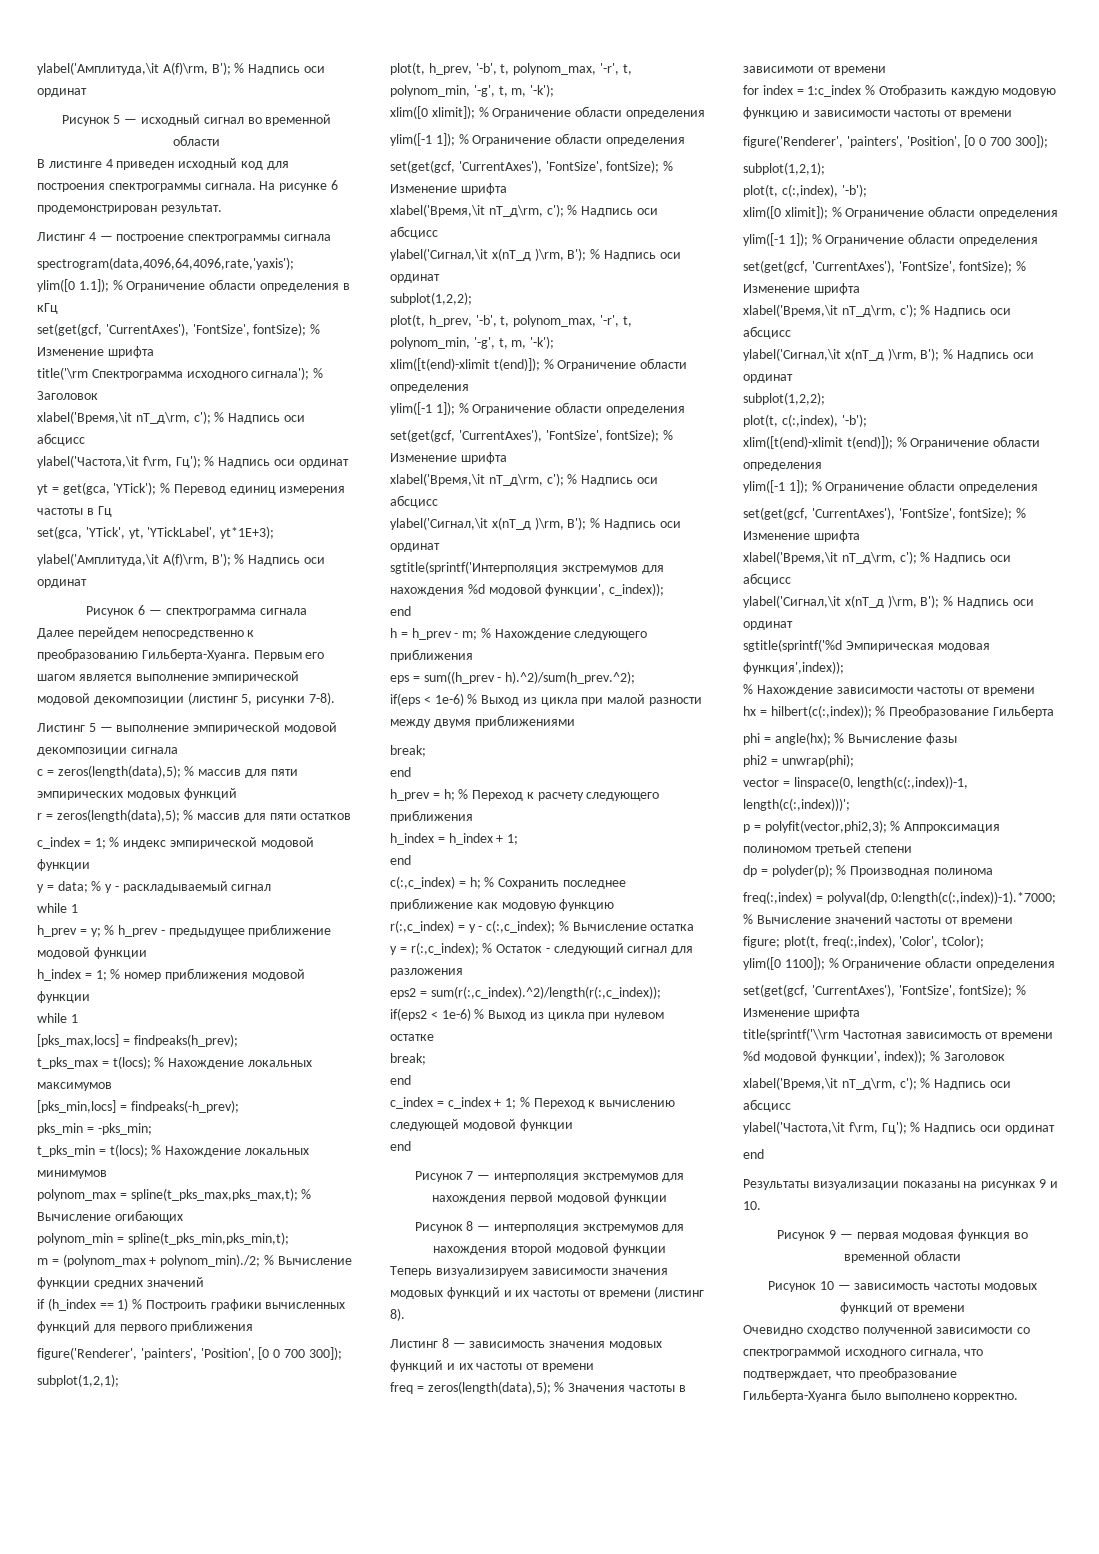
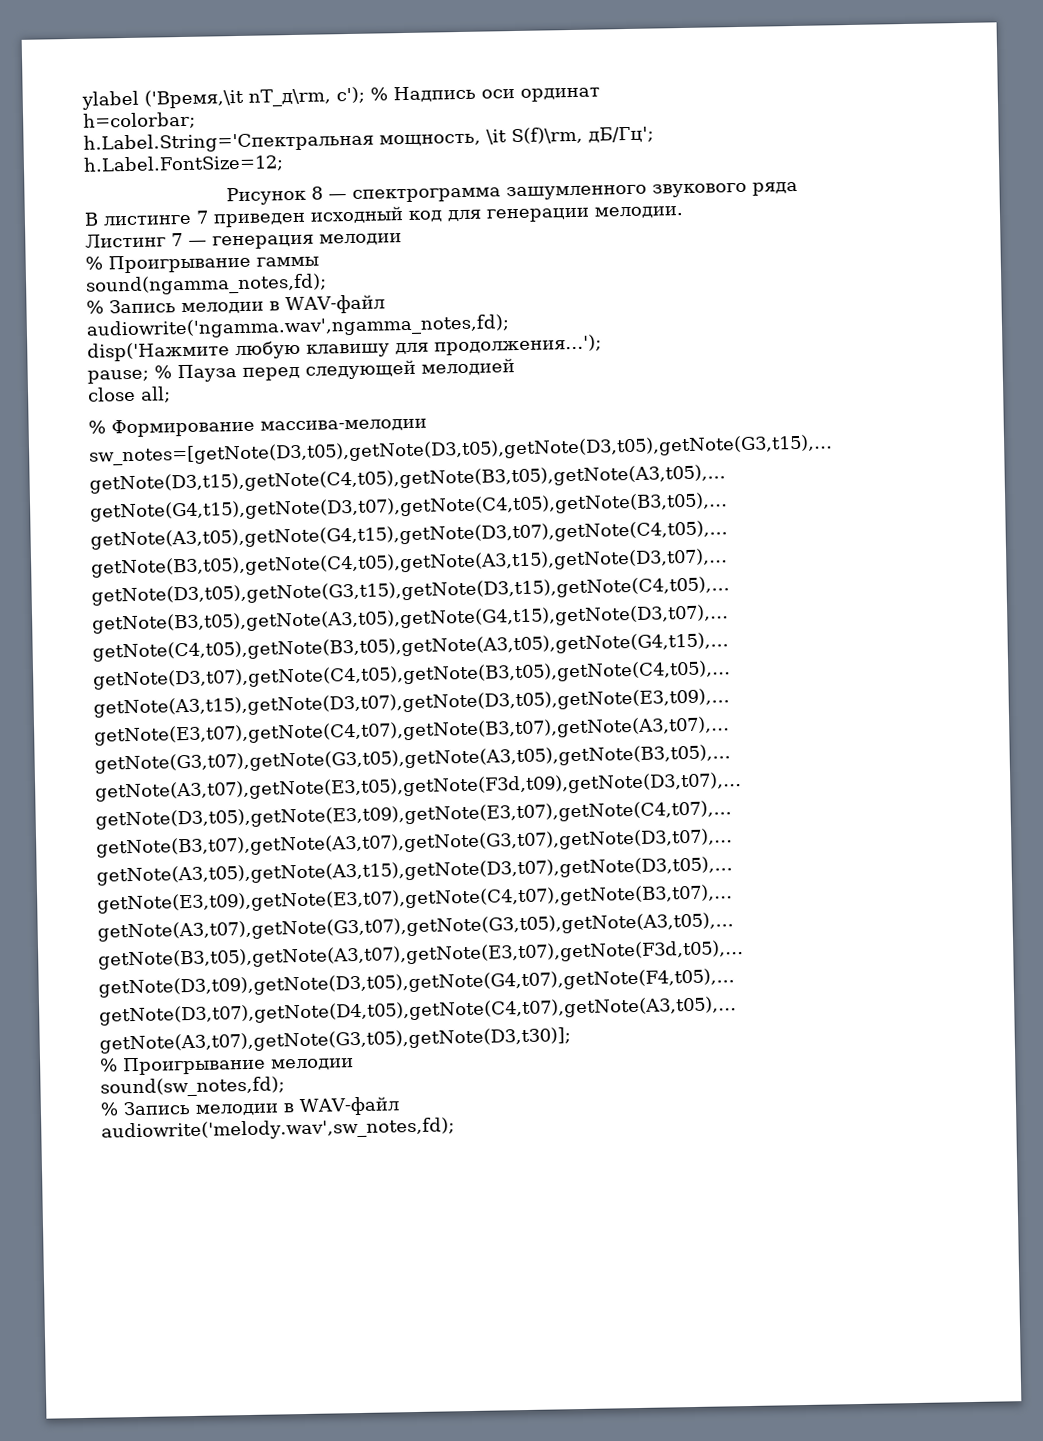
[37,62,325,75] [37,88,87,97] [61,114,332,126] [173,135,220,146] ylabel('Амплитуда,\it A(f)\rm, В'); % Надпись оси ординат // Рисунок 5 — исходный сигнал во временной области -> [81,85,600,110] [83,111,196,130] [83,126,654,154] [83,154,284,174] [226,181,798,206] ylabel ('Время,\it nT_д\rm, с'); % Надпись оси ординат // h=colorbar; // h.Label.String='Спектральная мощность, \it S(f)\rm, дБ/Гц'; // h.Label.FontSize=12; // Рисунок 8 — спектрограмма зашумленного звукового ряда
[105,159,113,168] 4 -> [196,210,209,224] 7
[37,180,338,192] [37,205,222,214] [37,232,331,243] [37,257,294,270] [37,279,350,292] [37,303,58,314] [37,323,321,336] [37,346,154,358] [37,367,324,380] [37,391,98,400] [37,411,305,424] [37,433,85,446] [37,455,349,468] [37,482,346,495] [37,506,112,517] [37,526,275,539] [37,553,325,566] [37,579,87,588] [86,605,307,617] [37,627,255,639] [37,648,325,661] [37,671,300,683] [37,692,335,705] [37,722,337,734] [37,747,178,756] [37,765,298,778] [37,788,237,800] [37,809,352,822] [37,837,314,849] [37,859,90,871] [37,881,272,893] [37,903,78,913] [37,924,332,937] [37,947,147,959] [37,968,305,981] [37,991,90,1003] [37,1013,78,1023] [37,1034,238,1047] [37,1056,312,1069] [37,1082,112,1091] [37,1100,239,1113] [37,1123,152,1135] [37,1144,309,1157] [37,1170,107,1179] [37,1188,312,1201] [37,1210,183,1223] [37,1232,289,1245] [37,1254,352,1267] [37,1277,204,1289] [37,1298,346,1311] [37,1320,254,1333] [37,1347,342,1360] [37,1374,119,1387] [390,62,632,75] [390,84,555,97] [390,106,705,119] [390,133,685,146] [390,160,674,173] [390,183,507,195] [390,204,658,217] [390,226,438,239] [390,248,681,261] [390,274,440,283] [390,292,472,305] [390,314,632,327] [390,336,555,349] [390,358,688,371] [390,384,469,393] [390,402,685,415] [390,429,674,442] [390,452,507,464] [390,473,658,486] [390,495,438,508] [390,517,681,530] [390,543,440,552] [390,561,664,574] [390,583,665,596] [390,606,411,616] [390,628,648,640] [390,649,473,662] [390,671,636,684] [390,693,703,706] [390,715,575,728] [390,745,426,757] [390,767,411,777] [390,789,660,801] [390,810,473,823] [390,833,519,845] [390,855,411,865] [390,876,626,889] [390,898,615,911] [390,920,695,933] [390,942,694,955] [390,968,463,977] [390,986,661,999] [390,1008,665,1021] [390,1034,434,1041] [390,1053,426,1065] [390,1075,411,1085] [390,1097,676,1109] [390,1119,573,1131] [390,1141,411,1151] [414,1171,685,1182] [432,1192,667,1204] [414,1221,685,1233] [433,1243,666,1255] [390,1266,669,1277] [390,1286,705,1299] [390,1308,405,1321] [390,1338,662,1350] [390,1360,594,1372] [390,1381,686,1394] [743,66,886,75] [743,84,1057,97] [743,107,1012,119] [743,135,1048,148] [743,162,825,175] [743,184,867,197] [743,206,1058,219] [743,233,1038,246] [743,260,1027,273] [743,283,860,295] [743,304,1011,317] [743,326,791,339] [743,348,1034,361] [743,374,793,383] [743,392,825,405] [743,414,867,427] [743,436,1041,449] [743,462,822,471] [743,480,1038,493] [743,507,1027,520] [743,530,860,542] [743,551,1011,564] [743,573,791,586] [743,595,1034,608] [743,621,793,630] [743,639,990,652] [743,661,844,674] [743,684,1035,696] [743,705,1054,718] [743,732,957,745] [743,754,854,767] [743,776,969,789] [743,798,850,811] [743,820,1001,833] [743,843,912,855] [743,864,993,877] [743,891,1057,904] [743,914,1013,926] [743,935,985,948] [743,957,1055,970] [743,984,1027,997] [743,1007,860,1019] [743,1028,1054,1041] [743,1050,1005,1063] [743,1077,1011,1090] [743,1099,791,1112] [743,1121,1055,1134] [743,1149,764,1159] [743,1179,1058,1190] [743,1201,761,1210] [777,1229,1028,1241] [844,1250,961,1263] [768,1281,1037,1292] [840,1302,965,1314] [743,1324,1031,1336] [743,1346,984,1358] [743,1367,957,1380] [743,1389,1019,1402] построения спектрограммы сигнала. На рисунке 6 продемонстрирован результат. // Листинг 4 — построение спектрограммы сигнала // spectrogram(data,4096,64,4096,rate,'yaxis'); // ylim([0 1.1]); % Ограничение области определения в кГц // set(get(gcf, 'CurrentAxes'), 'FontSize', fontSize); % Изменение шрифта // title('\rm Спектрограмма исходного сигнала'); % Заголовок // xlabel('Время,\it nT_д\rm, с'); % Надпись оси абсцисс // ylabel('Частота,\it f\rm, Гц'); % Надпись оси ординат // yt = get(gca, 'YTick'); % Перевод единиц измерения частоты в Гц // set(gca, 'YTick', yt, 'YTickLabel', yt*1E+3); // ylabel('Амплитуда,\it A(f)\rm, В'); % Надпись оси ординат // Рисунок 6 — спектрограмма сигнала // Далее перейдем непосредственно к преобразованию Гильберта-Хуанга. Первым его шагом является выполнение эмпирической модовой декомпозиции (листинг 5, рисунки 7-8). // Листинг 5 — выполнение эмпирической модовой декомпозиции сигнала // c = zeros(length(data),5); % массив для пяти эмпирических модовых функций // r = zeros(length(data),5); % массив для пяти остатков // c_index = 1; % индекс эмпирической модовой функции // y = data; % y - раскладываемый сигнал // while 1 // h_prev = y; % h_prev - предыдущее приближение модовой функции // h_index = 1; % номер приближения модовой функции // while 1 // [pks_max,locs] = findpeaks(h_prev); // t_pks_max = t(locs); % Нахождение локальных максимумов // [pks_min,locs] = findpeaks(-h_prev); // pks_min = -pks_min; // t_pks_min = t(locs); % Нахождение локальных минимумов // polynom_max = spline(t_pks_max,pks_max,t); % Вычисление огибающих // polynom_min = spline(t_pks_min,pks_min,t); // m = (polynom_max + polynom_min)./2; % Вычисление функции средних значений // if (h_index == 1) % Построить графики вычисленных функций для первого приближения // figure('Renderer', 'painters', 'Position', [0 0 700 300]); // subplot(1,2,1); // plot(t, h_prev, '-b', t, polynom_max, '-r', t, polynom_min, '-g', t, m, '-k'); // xlim([0 xlimit]); % Ограничение области определения // ylim([-1 1]); % Ограничение области определения // set(get(gcf, 'CurrentAxes'), 'FontSize', fontSize); % Изменение шрифта // xlabel('Время,\it nT_д\rm, с'); % Надпись оси абсцисс // ylabel('Сигнал,\it x(nT_д )\rm, В'); % Надпись оси ординат // subplot(1,2,2); // plot(t, h_prev, '-b', t, polynom_max, '-r', t, polynom_min, '-g', t, m, '-k'); // xlim([t(end)-xlimit t(end)]); % Ограничение области определения // ylim([-1 1]); % Ограничение области определения // set(get(gcf, 'CurrentAxes'), 'FontSize', fontSize); % Изменение шрифта // xlabel('Время,\it nT_д\rm, с'); % Надпись оси абсцисс // ylabel('Сигнал,\it x(nT_д )\rm, В'); % Надпись оси ординат // sgtitle(sprintf('Интерполяция экстремумов для нахождения %d модовой функции', c_index)); // end // h = h_prev - m; % Нахождение следующего приближения // eps = sum((h_prev - h).^2)/sum(h_prev.^2); // if(eps < 1e-6) % Выход из цикла при малой разности между двумя приближениями // break; // end // h_prev = h; % Переход к расчeту следующего приближения // h_index = h_index + 1; // end // c(:,c_index) = h; % Сохранить последнее приближение как модовую функцию // r(:,c_index) = y - c(:,c_index); % Вычисление остатка // y = r(:,c_index); % Остаток - следующий сигнал для разложения // eps2 = sum(r(:,c_index).^2)/length(r(:,c_index)); // if(eps2 < 1e-6) % Выход из цикла при нулевом остатке // break; // end // c_index = c_index + 1; % Переход к вычислению следующей модовой функции // end // Рисунок 7 — интерполяция экстремумов для нахождения первой модовой функции // Рисунок 8 — интерполяция экстремумов для нахождения второй модовой функции // Теперь визуализируем зависимости значения модовых функций и их частоты от времени (листинг 8). // Листинг 8 — зависимость значения модовых функций и их частоты от времени // freq = zeros(length(data),5); % Значения частоты в зависимоти от времени // for index = 1:c_index % Отобразить каждую модовую функцию и зависимости частоты от времени // figure('Renderer', 'painters', 'Position', [0 0 700 300]); // subplot(1,2,1); // plot(t, c(:,index), '-b'); // xlim([0 xlimit]); % Ограничение области определения // ylim([-1 1]); % Ограничение области определения // set(get(gcf, 'CurrentAxes'), 'FontSize', fontSize); % Изменение шрифта // xlabel('Время,\it nT_д\rm, с'); % Надпись оси абсцисс // ylabel('Сигнал,\it x(nT_д )\rm, В'); % Надпись оси ординат // subplot(1,2,2); // plot(t, c(:,index), '-b'); // xlim([t(end)-xlimit t(end)]); % Ограничение области определения // ylim([-1 1]); % Ограничение области определения // set(get(gcf, 'CurrentAxes'), 'FontSize', fontSize); % Изменение шрифта // xlabel('Время,\it nT_д\rm, с'); % Надпись оси абсцисс // ylabel('Сигнал,\it x(nT_д )\rm, В'); % Надпись оси ординат // sgtitle(sprintf('%d Эмпирическая модовая функция',index)); // % Нахождение зависимости частоты от времени // hx = hilbert(c(:,index)); % Преобразование Гильберта // phi = angle(hx); % Вычисление фазы // phi2 = unwrap(phi); // vector = linspace(0, length(c(:,index))-1, length(c(:,index)))'; // p = polyfit(vector,phi2,3); % Аппроксимация полиномом третьей степени // dp = polyder(p); % Производная полинома // freq(:,index) = polyval(dp, 0:length(c(:,index))-1).*7000; % Вычисление значений частоты от времени // figure; plot(t, freq(:,index), 'Color', tColor); // ylim([0 1100]); % Ограничение области определения // set(get(gcf, 'CurrentAxes'), 'FontSize', fontSize); % Изменение шрифта // title(sprintf('\\rm Частотная зависимость от времени %d модовой функции', index)); % Заголовок // xlabel('Время,\it nT_д\rm, с'); % Надпись оси абсцисс // ylabel('Частота,\it f\rm, Гц'); % Надпись оси ординат // end // Результаты визуализации показаны на рисунках 9 и 10. // Рисунок 9 — первая модовая функция во временной области // Рисунок 10 — зависимость частоты модовых функций от времени // Очевидно сходство полученной зависимости со спектрограммой исходного сигнала, что подтверждает, что преобразование Гильберта-Хуанга было выполнено корректно. -> [486,206,683,223] [85,233,402,250] [85,253,319,274] [85,273,327,296] [86,294,385,315] [86,314,510,340] [87,334,602,362] [87,358,515,384] [87,386,171,403] [88,417,427,438] [89,434,833,466] [89,464,726,494] [90,492,728,522] [90,520,728,550] [91,548,728,578] [91,576,730,606] [92,604,729,634] [92,632,729,662] [93,660,731,690] [93,688,730,718] [94,716,730,746] [94,744,731,774] [95,772,742,802] [95,800,732,830] [96,828,733,858] [96,856,733,886] [97,884,733,914] [97,912,734,942] [98,940,744,970] [98,968,735,998] [99,996,737,1026] [99,1027,571,1054] [100,1055,354,1076] [100,1076,285,1098] [100,1096,400,1117] [101,1117,455,1142] генерации мелодии. // Листинг 7 — генерация мелодии // % Проигрывание гаммы // sound(ngamma_notes,fd); // % Запись мелодии в WAV-файл // audiowrite('ngamma.wav',ngamma_notes,fd); // disp('Нажмите любую клавишу для продолжения...'); // pause; % Пауза перед следующей мелодией // close all; // % Формирование массива-мелодии // sw_notes=[getNote(D3,t05),getNote(D3,t05),getNote(D3,t05),getNote(G3,t15),... // getNote(D3,t15),getNote(C4,t05),getNote(B3,t05),getNote(A3,t05),... // getNote(G4,t15),getNote(D3,t07),getNote(C4,t05),getNote(B3,t05),... // getNote(A3,t05),getNote(G4,t15),getNote(D3,t07),getNote(C4,t05),... // getNote(B3,t05),getNote(C4,t05),getNote(A3,t15),getNote(D3,t07),... // getNote(D3,t05),getNote(G3,t15),getNote(D3,t15),getNote(C4,t05),... // getNote(B3,t05),getNote(A3,t05),getNote(G4,t15),getNote(D3,t07),... // getNote(C4,t05),getNote(B3,t05),getNote(A3,t05),getNote(G4,t15),... // getNote(D3,t07),getNote(C4,t05),getNote(B3,t05),getNote(C4,t05),... // getNote(A3,t15),getNote(D3,t07),getNote(D3,t05),getNote(E3,t09),... // getNote(E3,t07),getNote(C4,t07),getNote(B3,t07),getNote(A3,t07),... // getNote(G3,t07),getNote(G3,t05),getNote(A3,t05),getNote(B3,t05),... // getNote(A3,t07),getNote(E3,t05),getNote(F3d,t09),getNote(D3,t07),... // getNote(D3,t05),getNote(E3,t09),getNote(E3,t07),getNote(C4,t07),... // getNote(B3,t07),getNote(A3,t07),getNote(G3,t07),getNote(D3,t07),... // getNote(A3,t05),getNote(A3,t15),getNote(D3,t07),getNote(D3,t05),... // getNote(E3,t09),getNote(E3,t07),getNote(C4,t07),getNote(B3,t07),... // getNote(A3,t07),getNote(G3,t07),getNote(G3,t05),getNote(A3,t05),... // getNote(B3,t05),getNote(A3,t07),getNote(E3,t07),getNote(F3d,t05),... // getNote(D3,t09),getNote(D3,t05),getNote(G4,t07),getNote(F4,t05),... // getNote(D3,t07),getNote(D4,t05),getNote(C4,t07),getNote(A3,t05),... // getNote(A3,t07),getNote(G3,t05),getNote(D3,t30)]; // % Проигрывание мелодии // sound(sw_notes,fd); // % Запись мелодии в WAV-файл // audiowrite('melody.wav',sw_notes,fd);

